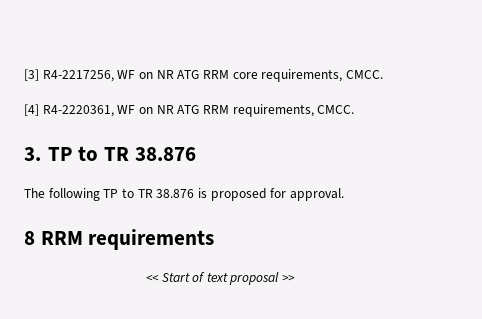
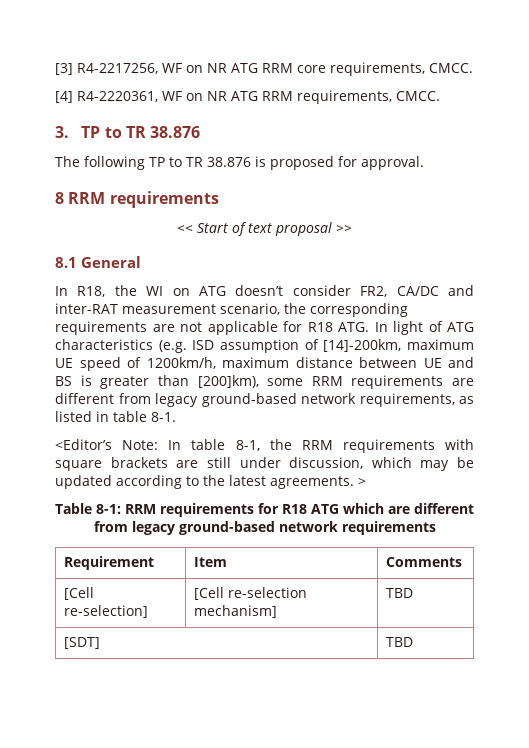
(296, 278) none -> [55,256,141,268] [55,285,475,297] [55,303,408,317] [55,321,475,335] [55,339,474,353] [55,357,474,371] [55,375,474,389] [55,393,474,407] [55,411,176,422] [55,439,474,453] [55,457,474,471] [55,475,366,489] [55,503,474,517] [93,521,436,535] [64,556,155,570] [194,557,228,567] [386,557,463,567] [64,587,95,600] [64,605,149,618] [194,587,308,600] [194,605,278,618] [386,588,414,598] [64,637,101,649] [386,637,414,647] // 8.1 General // In R18, the WI on ATG doesn’t consider FR2, CA/DC and inter-RAT measurement scenario, the corresponding requirements are not applicable for R18 ATG. In light of ATG characteristics (e.g. ISD assumption of [14]-200km, maximum UE speed of 1200km/h, maximum distance between UE and BS is greater than [200]km), some RRM requirements are different from legacy ground-based network requirements, as listed in table 8-1. // <Editor’s Note: In table 8-1, the RRM requirements with square brackets are still under discussion, which may be updated according to the latest agreements. > // Table 8-1: RRM requirements for R18 ATG which are different from legacy ground-based network requirements // Requirement | Item | Comments // [Cell re-selection] | [Cell re-selection mechanism] | TBD // [SDT] | TBD

